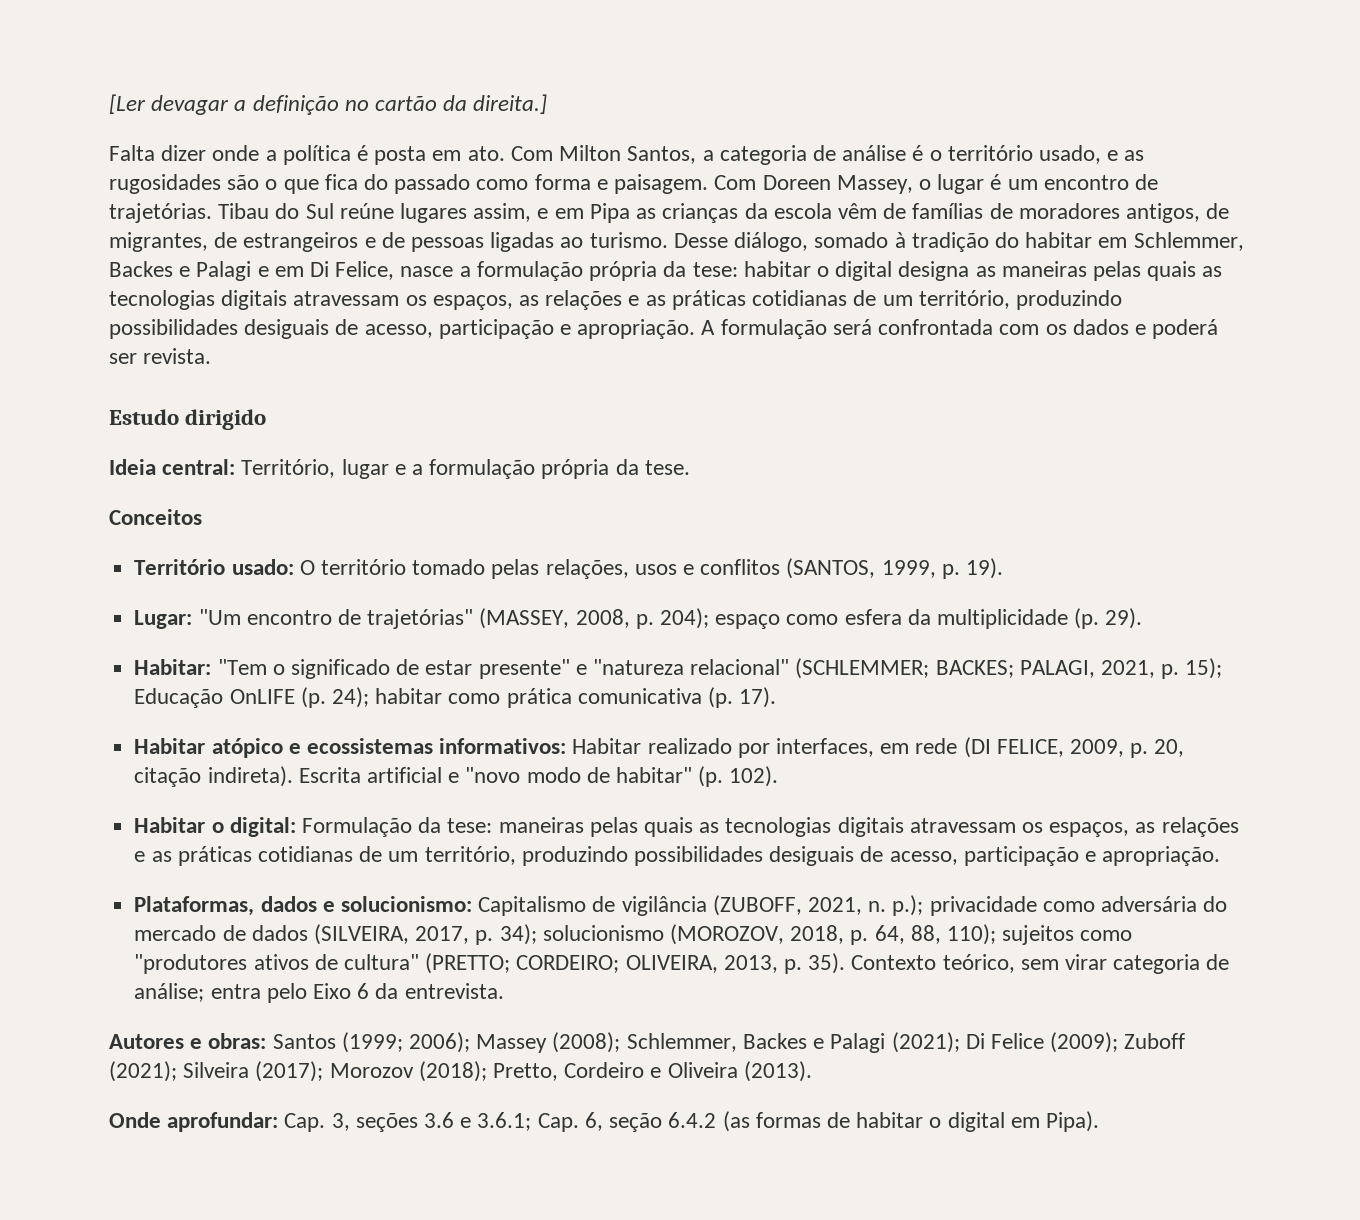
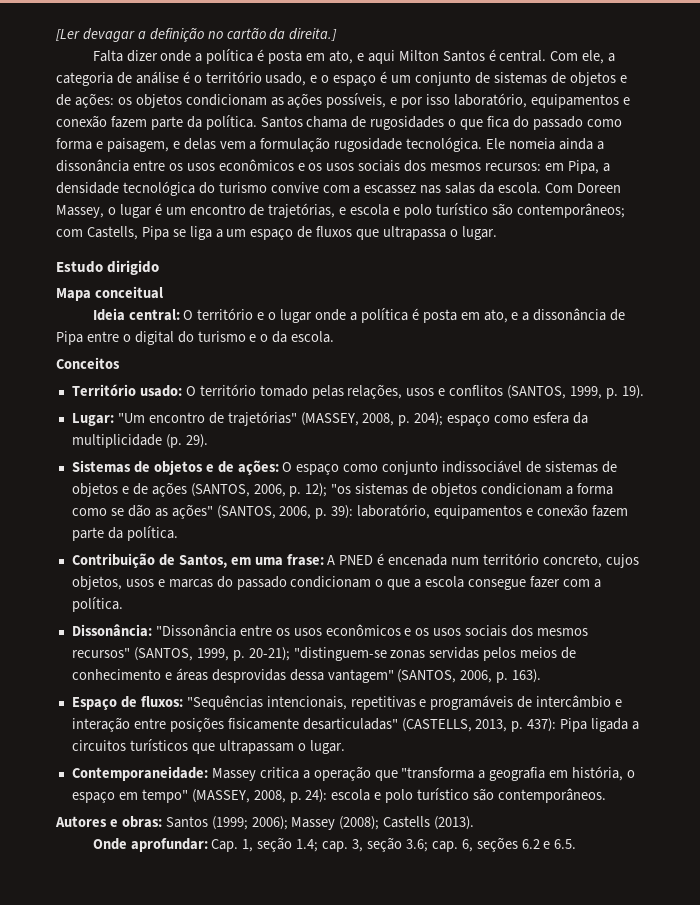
[467,145,697,164] ato. Com Milton Santos, -> [328,49,605,64] ato, e aqui Milton Santos é central. Com ele,
[1124,150,1145,161] [109,174,260,194] as rugosidades são -> [321,71,627,86] [56,93,630,108] [56,115,445,130] o espaço é um conjunto de sistemas de objetos e de ações: os objetos condicionam as ações possíveis, e por isso laboratório, equipamentos e conexão fazem parte da política. Santos chama de rugosidades
[614,174,709,194] paisagem. -> [106,137,604,152] [56,159,610,174] [56,181,542,196] paisagem, e delas vem a formulação rugosidade tecnológica. Ele nomeia ainda a dissonância entre os usos econômicos e os usos sociais dos mesmos recursos: em Pipa, a densidade tecnológica do turismo convive com a escassez nas salas da escola.
[109,203,1230,223] [109,232,1244,252] [109,261,1223,281] [109,290,1122,310] [109,319,1219,339] [109,348,212,364] trajetórias. Tibau do Sul reúne lugares assim, e em Pipa as crianças da escola vêm de famílias de moradores antigos, de migrantes, de estrangeiros e de pessoas ligadas ao turismo. Desse diálogo, somado à tradição do habitar em Schlemmer, Backes e Palagi e em Di Felice, nasce a formulação própria da tese: habitar o digital designa as maneiras pelas quais as tecnologias digitais atravessam os espaços, as relações e as práticas cotidianas de um território, produzindo possibilidades desiguais de acesso, participação e apropriação. A formulação será confrontada com os dados e poderá ser revista. -> [268,203,625,218] [56,226,497,240] trajetórias, e escola e polo turístico são contemporâneos; com Castells, Pipa se liga a um espaço de fluxos que ultrapassa o lugar.
(267, 419) none -> [56,286,163,301] // Mapa conceitual
[241,459,690,479] Território, lugar e a formulação própria da tese. -> [183,308,626,323] [56,331,335,345] O território e o lugar onde a política é posta em ato, e a dissonância de Pipa entre o digital do turismo e o da escola.
[134,658,1223,679] [134,687,777,708] [134,737,1185,758] [134,766,779,787] [134,817,1239,837] [134,846,1221,866] [134,895,1228,916] [134,924,1133,945] [134,953,1230,974] [134,983,504,1003] Habitar: "Tem o significado de estar presente" e "natureza relacional" (SCHLEMMER; BACKES; PALAGI, 2021, p. 15); Educação OnLIFE (p. 24); habitar como prática comunicativa (p. 17). // Habitar atópico e ecossistemas informativos: Habitar realizado por interfaces, em rede (DI FELICE, 2009, p. 20, citação indireta). Escrita artificial e "novo modo de habitar" (p. 102). // Habitar o digital: Formulação da tese: maneiras pelas quais as tecnologias digitais atravessam os espaços, as relações e as práticas cotidianas de um território, produzindo possibilidades desiguais de acesso, participação e apropriação. // Plataformas, dados e solucionismo: Capitalismo de vigilância (ZUBOFF, 2021, n. p.); privacidade como adversária do mercado de dados (SILVEIRA, 2017, p. 34); solucionismo (MOROZOV, 2018, p. 64, 88, 110); sujeitos como "produtores ativos de cultura" (PRETTO; CORDEIRO; OLIVEIRA, 2013, p. 35). Contexto teórico, sem virar categoria de análise; entra pelo Eixo 6 da entrevista. -> [71,460,617,475] [71,482,613,497] [71,504,628,519] [71,526,178,541] [71,553,639,568] [71,576,601,590] [71,597,123,612] [71,624,589,637] [71,647,577,661] [71,668,542,683] [71,695,623,710] [71,717,640,732] [71,739,345,754] [71,766,636,781] [71,788,606,803] Sistemas de objetos e de ações: O espaço como conjunto indissociável de sistemas de objetos e de ações (SANTOS, 2006, p. 12); "os sistemas de objetos condicionam a forma como se dão as ações" (SANTOS, 2006, p. 39): laboratório, equipamentos e conexão fazem parte da política. // Contribuição de Santos, em uma frase: A PNED é encenada num território concreto, cujos objetos, usos e marcas do passado condicionam o que a escola consegue fazer com a política. // Dissonância: "Dissonância entre os usos econômicos e os usos sociais dos mesmos recursos" (SANTOS, 1999, p. 20-21); "distinguem-se zonas servidas pelos meios de conhecimento e áreas desprovidas dessa vantagem" (SANTOS, 2006, p. 163). // Espaço de fluxos: "Sequências intencionais, repetitivas e programáveis de intercâmbio e interação entre posições fisicamente desarticuladas" (CASTELLS, 2013, p. 437): Pipa ligada a circuitos turísticos que ultrapassam o lugar. // Contemporaneidade: Massey critica a operação que "transforma a geografia em história, o espaço em tempo" (MASSEY, 2008, p. 24): escola e polo turístico são contemporâneos.
[626,1032,1186,1053] [109,1061,812,1082] [109,1111,1099,1132] Schlemmer, Backes e Palagi (2021); Di Felice (2009); Zuboff (2021); Silveira (2017); Morozov (2018); Pretto, Cordeiro e Oliveira (2013). // Onde aprofundar: Cap. 3, seções 3.6 e 3.6.1; Cap. 6, seção 6.4.2 (as formas de habitar o digital em Pipa). -> [383,816,475,830] [92,837,577,852] Castells (2013). // Onde aprofundar: Cap. 1, seção 1.4; cap. 3, seção 3.6; cap. 6, seções 6.2 e 6.5.

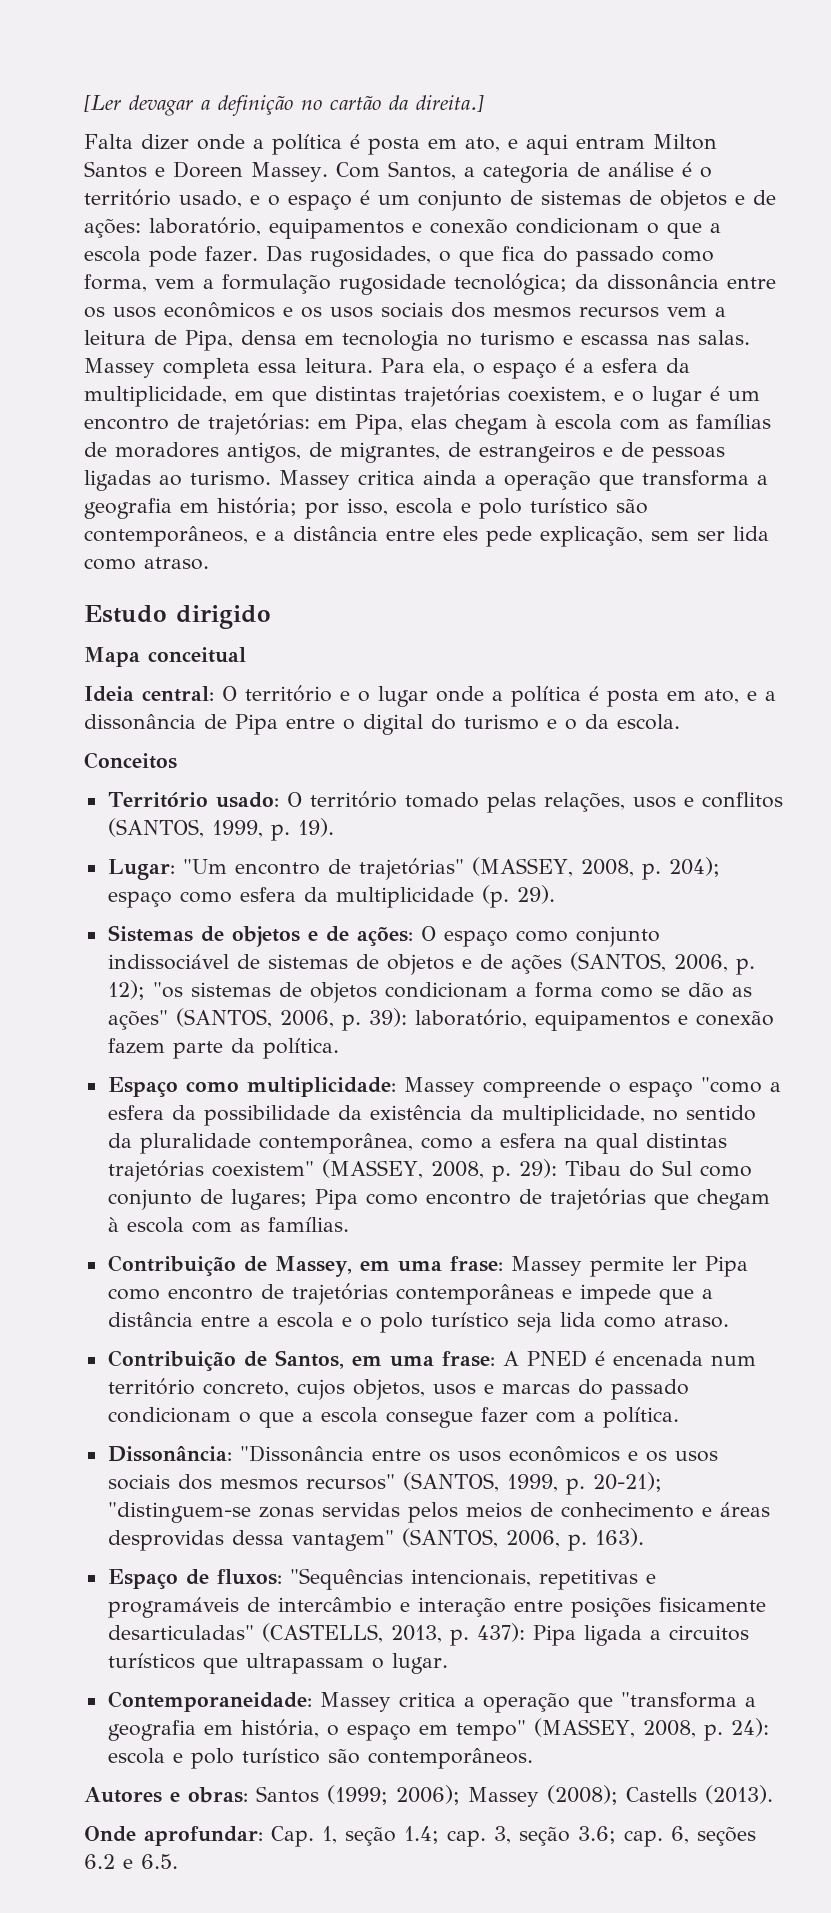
(395, 57) none -> [576,137,645,149] entram
[488,49,605,64] é central. Com ele, -> [155,161,456,182] e Doreen Massey. Com Santos,
[117,93,630,108] [56,115,445,130] os objetos condicionam as ações possíveis, e por isso laboratório, equipamentos e conexão fazem parte da política. Santos chama de rugosidades -> [149,217,721,239] [84,245,431,267] laboratório, equipamentos e conexão condicionam o que a escola pode fazer. Das rugosidades,
[56,137,604,152] forma e paisagem, e delas vem a formulação rugosidade tecnológica. Ele nomeia ainda a -> [84,273,599,295] forma, vem a formulação rugosidade tecnológica; da
[485,160,610,174] [56,181,621,196] [56,205,104,218] recursos: em Pipa, a densidade tecnológica do turismo convive com a escassez nas salas da escola. Com Doreen Massey, -> [579,306,726,318] [84,330,750,351] [84,358,690,379] [84,385,624,407] recursos vem a leitura de Pipa, densa em tecnologia no turismo e escassa nas salas. Massey completa essa leitura. Para ela, o espaço é a esfera da multiplicidade, em que distintas trajetórias coexistem, e
[268,203,625,218] [56,226,497,240] trajetórias, e escola e polo turístico são contemporâneos; com Castells, Pipa se liga a um espaço de fluxos que ultrapassa o lugar. -> [208,413,771,435] [84,442,725,463] [84,470,768,491] [84,497,648,519] [84,526,769,547] [84,557,209,570] trajetórias: em Pipa, elas chegam à escola com as famílias de moradores antigos, de migrantes, de estrangeiros e de pessoas ligadas ao turismo. Massey critica ainda a operação que transforma a geografia em história; por isso, escola e polo turístico são contemporâneos, e a distância entre eles pede explicação, sem ser lida como atraso.
(178, 533) none -> [107,1077,781,1098] [107,1105,756,1126] [107,1133,727,1154] [107,1159,752,1182] [107,1188,770,1210] [107,1217,349,1233] [107,1255,748,1277] [107,1283,713,1305] [107,1312,729,1333] // Espaço como multiplicidade: Massey compreende o espaço "como a esfera da possibilidade da existência da multiplicidade, no sentido da pluralidade contemporânea, como a esfera na qual distintas trajetórias coexistem" (MASSEY, 2008, p. 29): Tibau do Sul como conjunto de lugares; Pipa como encontro de trajetórias que chegam à escola com as famílias. // Contribuição de Massey, em uma frase: Massey permite ler Pipa como encontro de trajetórias contemporâneas e impede que a distância entre a escola e o polo turístico seja lida como atraso.

